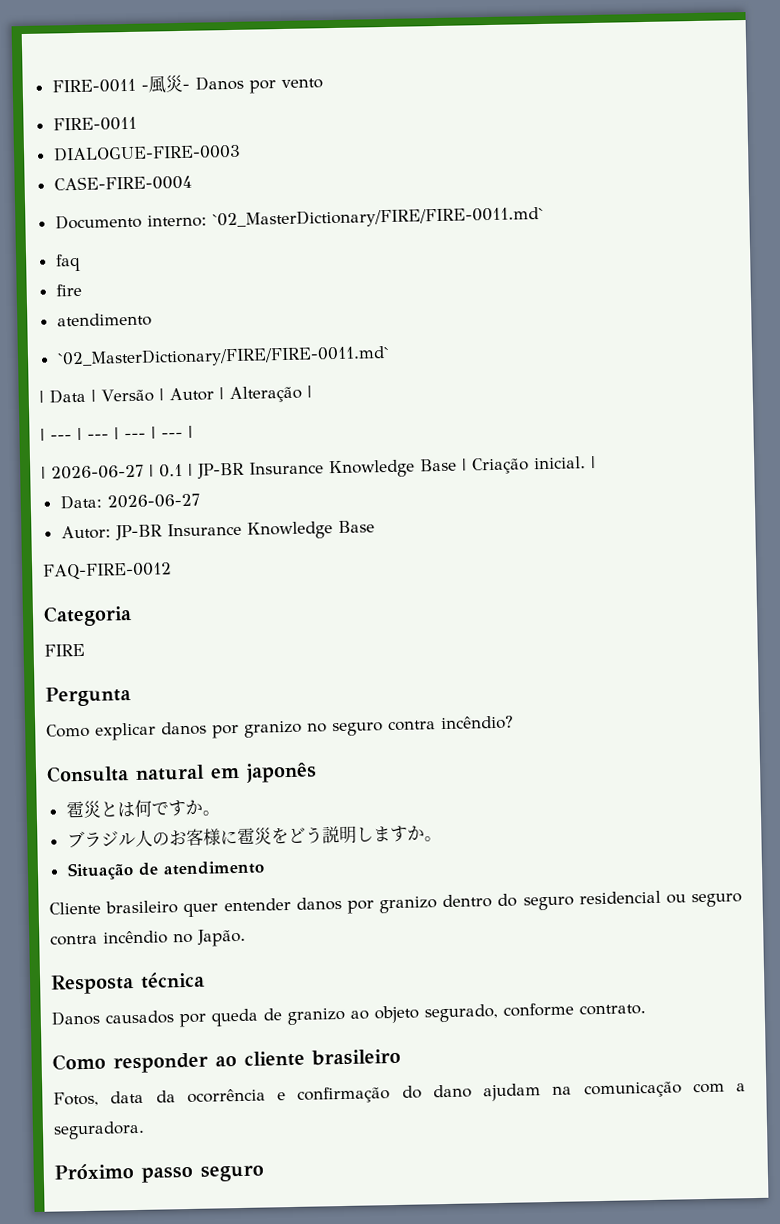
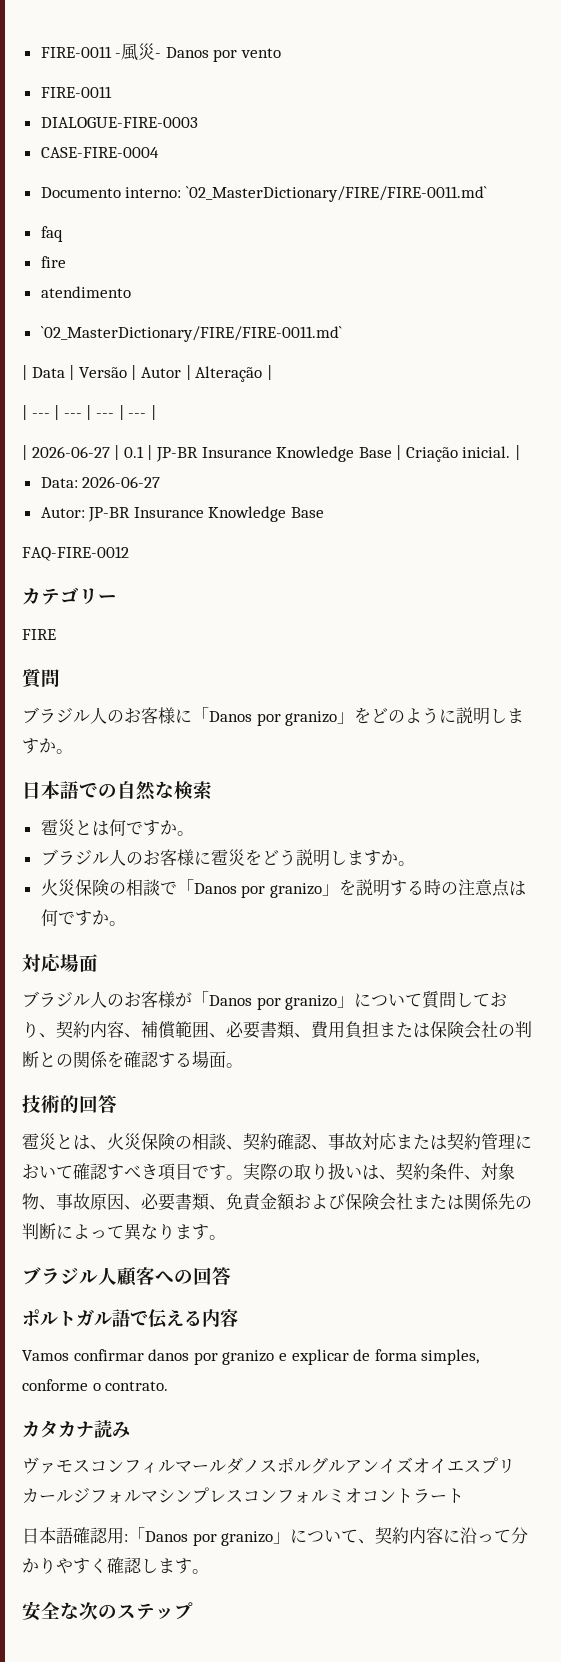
[43,605,132,627] Categoria -> [22,587,117,605] カテゴリー
[45,686,131,707] [46,715,514,741] [46,762,317,783] Pergunta // Como explicar danos por granizo no seguro contra incêndio? // Consulta natural em japonês -> [22,669,60,689] [22,707,525,726] [22,738,73,754] [22,781,212,801] 質問 // ブラジル人のお客様に「Danos por granizo」をどのように説明しますか。 // 日本語での自然な検索
[66,860,265,881] [49,890,742,918] [50,928,246,947] [50,971,205,995] [51,1002,646,1028] [52,1048,401,1074] [53,1081,746,1107] [53,1120,145,1140] [54,1163,264,1183] Situação de atendimento // Cliente brasileiro quer entender danos por granizo dentro do seguro residencial ou seguro contra incêndio no Japão. // Resposta técnica // Danos causados por queda de granizo ao objeto segurado, conforme contrato. // Como responder ao cliente brasileiro // Fotos, data da ocorrência e confirmação do dano ajudam na comunicação com a seguradora. // Próximo passo seguro -> [40,879,526,898] [40,909,126,926] [22,953,98,972] [22,991,508,1010] [22,1021,532,1039] [22,1051,243,1068] [22,1095,117,1113] [22,1133,532,1150] [22,1163,515,1181] [22,1193,532,1211] [22,1223,226,1241] [22,1267,231,1286] [22,1309,238,1329] [22,1349,480,1365] [22,1379,169,1391] [22,1420,130,1438] [22,1457,515,1474] [22,1487,464,1504] [22,1527,529,1546] [22,1557,209,1574] [22,1601,193,1621] 火災保険の相談で「Danos por granizo」を説明する時の注意点は何ですか。 // 対応場面 // ブラジル人のお客様が「Danos por granizo」について質問しており、契約内容、補償範囲、必要書類、費用負担または保険会社の判断との関係を確認する場面。 // 技術的回答 // 雹災とは、火災保険の相談、契約確認、事故対応または契約管理において確認すべき項目です。実際の取り扱いは、契約条件、対象物、事故原因、必要書類、免責金額および保険会社または関係先の判断によって異なります。 // ブラジル人顧客への回答 // ポルトガル語で伝える内容 // Vamos confirmar danos por granizo e explicar de forma simples, conforme o contrato. // カタカナ読み // ヴァモスコンフィルマールダノスポルグルアンイズオイエスプリカールジフォルマシンプレスコンフォルミオコントラート // 日本語確認用:「Danos por granizo」について、契約内容に沿って分かりやすく確認します。 // 安全な次のステップ

